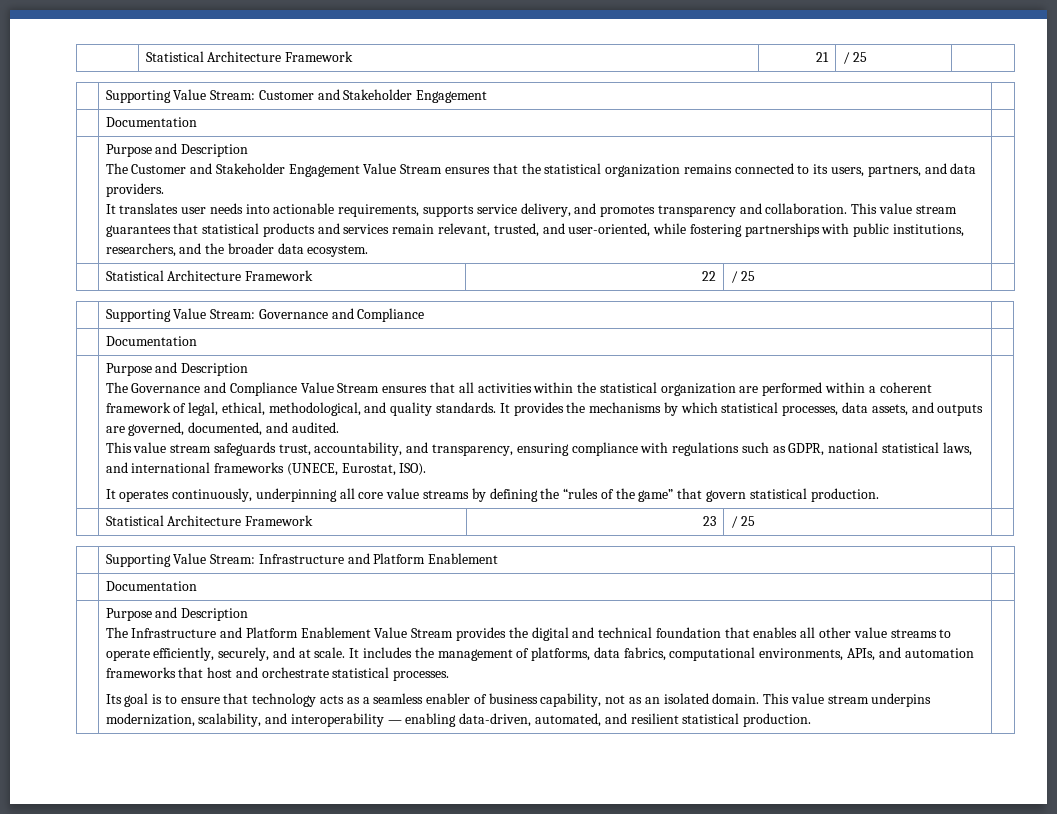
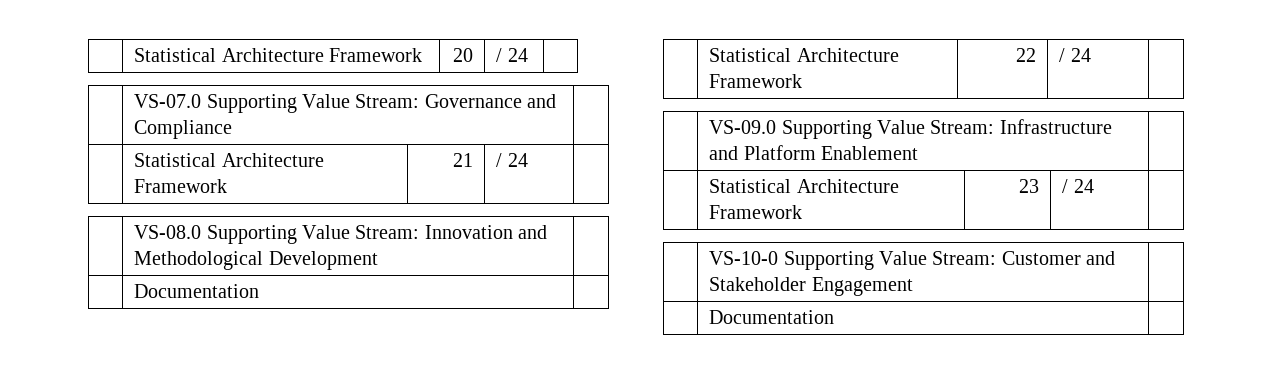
[145,51,354,62] [816,52,830,62] [842,52,868,64] | Statistical Architecture Framework | 21 | / 25 | // | -> [134,48,423,62] [452,48,473,62] [496,48,528,62] [134,94,557,113] [134,120,233,139] [134,153,324,167] [134,179,228,193] [452,153,473,167] [496,153,528,167] [134,225,548,244] [134,251,378,270] [134,284,260,298] [709,48,899,62] [709,74,803,88] [1015,48,1036,62] [1059,48,1091,62] [709,119,1112,139] [709,145,919,160] [709,179,899,193] [709,205,803,219] [1018,179,1039,193] [1062,179,1094,193] [709,251,779,265] | Statistical Architecture Framework | 20 | / 24 | // | VS-07.0 Supporting Value Stream: Governance and Compliance | // | Statistical Architecture Framework | 21 | / 24 | // | VS-08.0 Supporting Value Stream: Innovation and Methodological Development | // | Documentation | // | Statistical Architecture Framework | 22 | / 24 | // | VS-09.0 Supporting Value Stream: Infrastructure and Platform Enablement | // | Statistical Architecture Framework | 23 | / 24 | // | VS-10-0
[105,143,249,157] [105,163,977,177] [105,183,164,197] [105,203,957,217] [105,223,965,237] [105,243,369,257] [105,270,314,281] [702,271,717,281] [730,271,756,283] [105,308,425,322] [105,336,197,346] [105,362,249,376] [105,382,932,396] [105,402,984,416] [105,422,339,436] [105,442,972,456] [105,462,427,476] [105,488,879,502] [105,515,314,526] [703,516,717,526] [730,516,756,528] [105,553,499,567] [105,581,197,591] [105,607,249,621] [105,627,952,641] [105,647,974,661] [105,667,450,681] [105,693,932,707] [105,713,812,727] // | Purpose and Description // The Customer and Stakeholder Engagement Value Stream ensures that the statistical organization remains connected to its users, partners, and data providers. // It translates user needs into actionable requirements, supports service delivery, and promotes transparency and collaboration. This value stream guarantees that statistical products and services remain relevant, trusted, and user-oriented, while fostering partnerships with public institutions, researchers, and the broader data ecosystem. | // | Statistical Architecture Framework | 22 | / 25 | // | Supporting Value Stream: Governance and Compliance | // | Documentation | // | Purpose and Description // The Governance and Compliance Value Stream ensures that all activities within the statistical organization are performed within a coherent framework of legal, ethical, methodological, and quality standards. It provides the mechanisms by which statistical processes, data assets, and outputs are governed, documented, and audited. // This value stream safeguards trust, accountability, and transparency, ensuring compliance with regulations such as GDPR, national statistical laws, and international frameworks (UNECE, Eurostat, ISO). // It operates continuously, underpinning all core value streams by defining the “rules of the game” that govern statistical production. | // | Statistical Architecture Framework | 23 | / 25 | // | Supporting Value Stream: Infrastructure and Platform Enablement | // | Documentation | // | Purpose and Description // The Infrastructure and Platform Enablement Value Stream provides the digital and technical foundation that enables all other value streams to operate efficiently, securely, and at scale. It includes the management of platforms, data fabrics, computational environments, APIs, and automation frameworks that host and orchestrate statistical processes. // Its goal is to ensure that technology acts as a seamless enabler of business capability, not as an isolated domain. This value stream underpins modernization, scalability, and interoperability — enabling data-driven, automated, and resilient statistical production. | -> (835, 317) none

